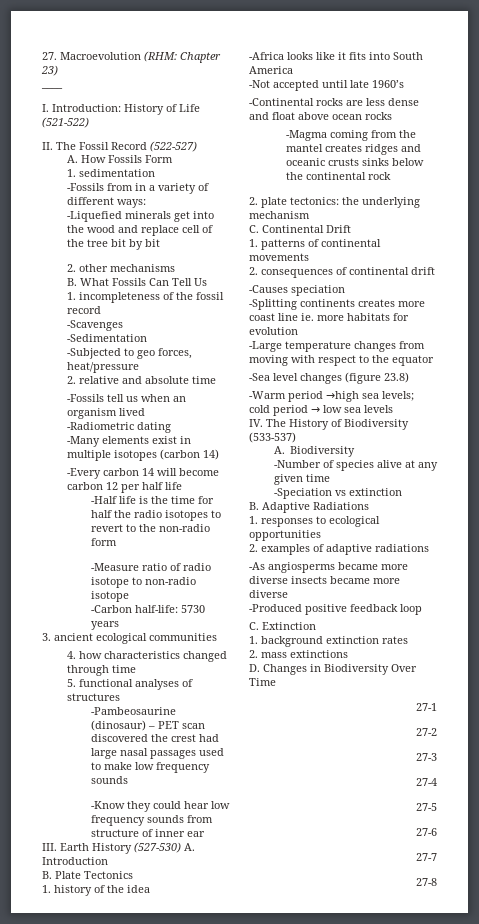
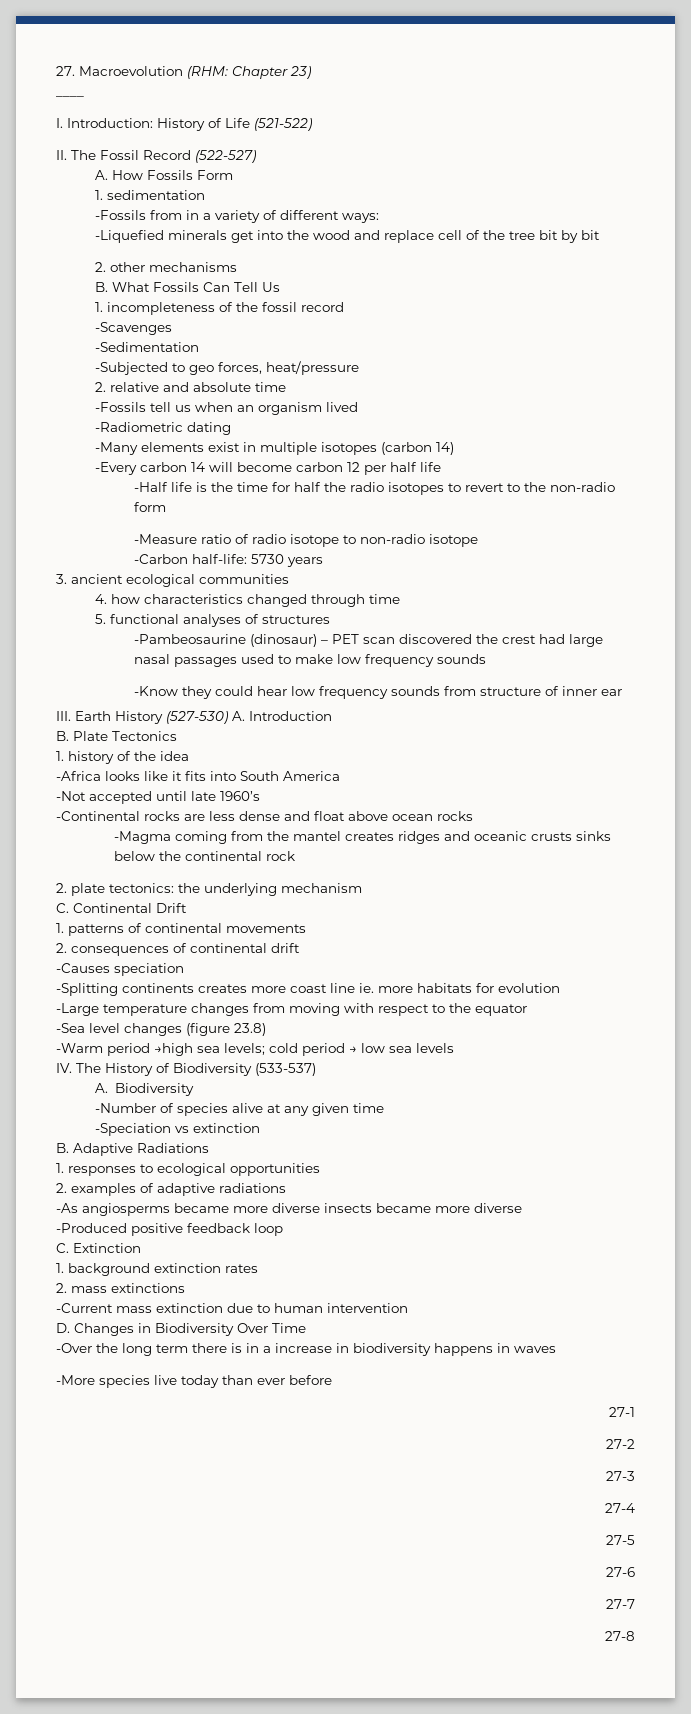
(348, 654) none -> [56,1303,408,1313] // -Current mass extinction due to human intervention
(276, 682) none -> [56,1343,556,1356] [56,1375,332,1388] // -Over the long term there is in a increase in biodiversity happens in waves // -More species live today than ever before

